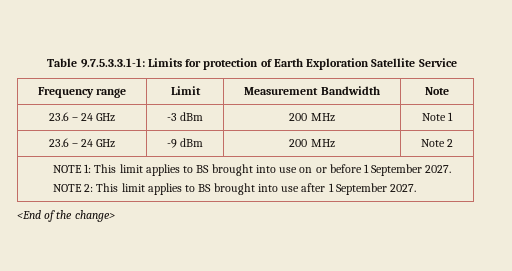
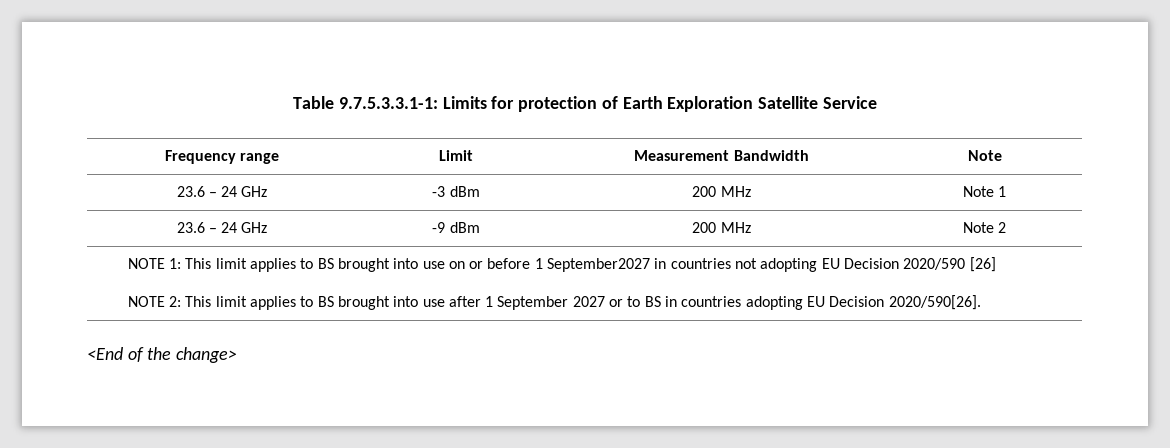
[371,164,452,176] September 2027. -> [547,257,996,272] September2027 in countries not adopting EU Decision 2020/590 [26]
[389,184,416,192] 2027. -> [572,295,981,310] 2027 or to BS in countries adopting EU Decision 2020/590[26].

